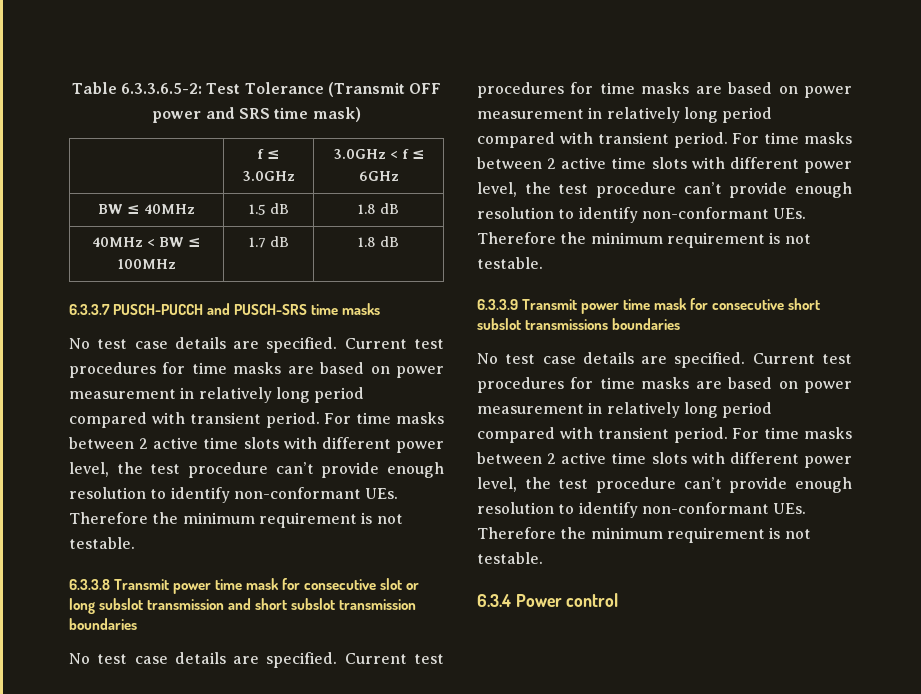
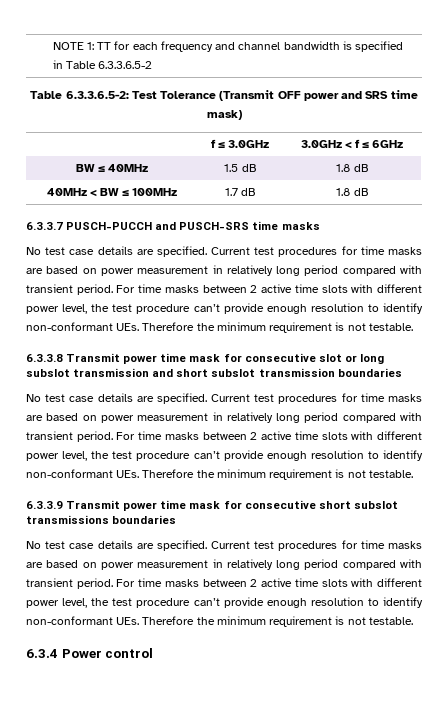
(71, 88) none -> [52,41,404,52] [52,60,153,69] NOTE 1: TT for each frequency and channel bandwidth is specified in Table 6.3.3.6.5-2 //

